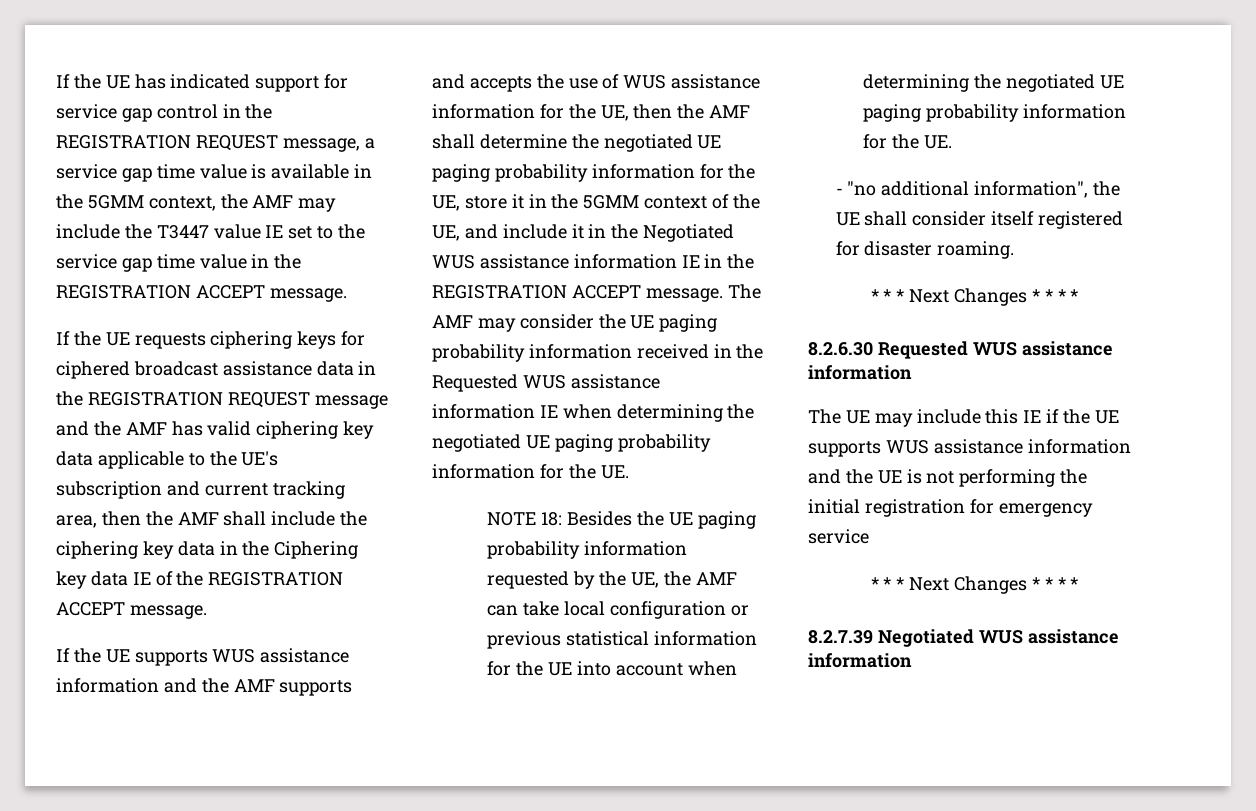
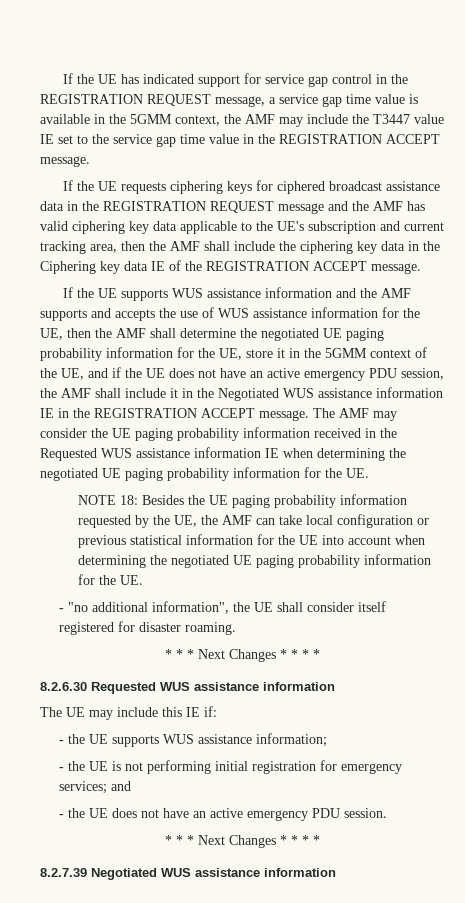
(498, 231) none -> [112,367,444,381] [40,388,121,398] if the UE does not have an active emergency PDU session, the AMF shall
[1046,409,1119,424] [808,439,1131,457] [808,469,841,484] if the UE supports WUS assistance information and -> [204,706,217,717] [59,733,328,747] [59,767,65,771] if: // - the UE supports WUS assistance information; // -
[1060,469,1088,484] the -> (212, 767) none
[808,529,869,544] service -> [59,781,132,794] [59,808,388,821] services; and // - the UE does not have an active emergency PDU session.

